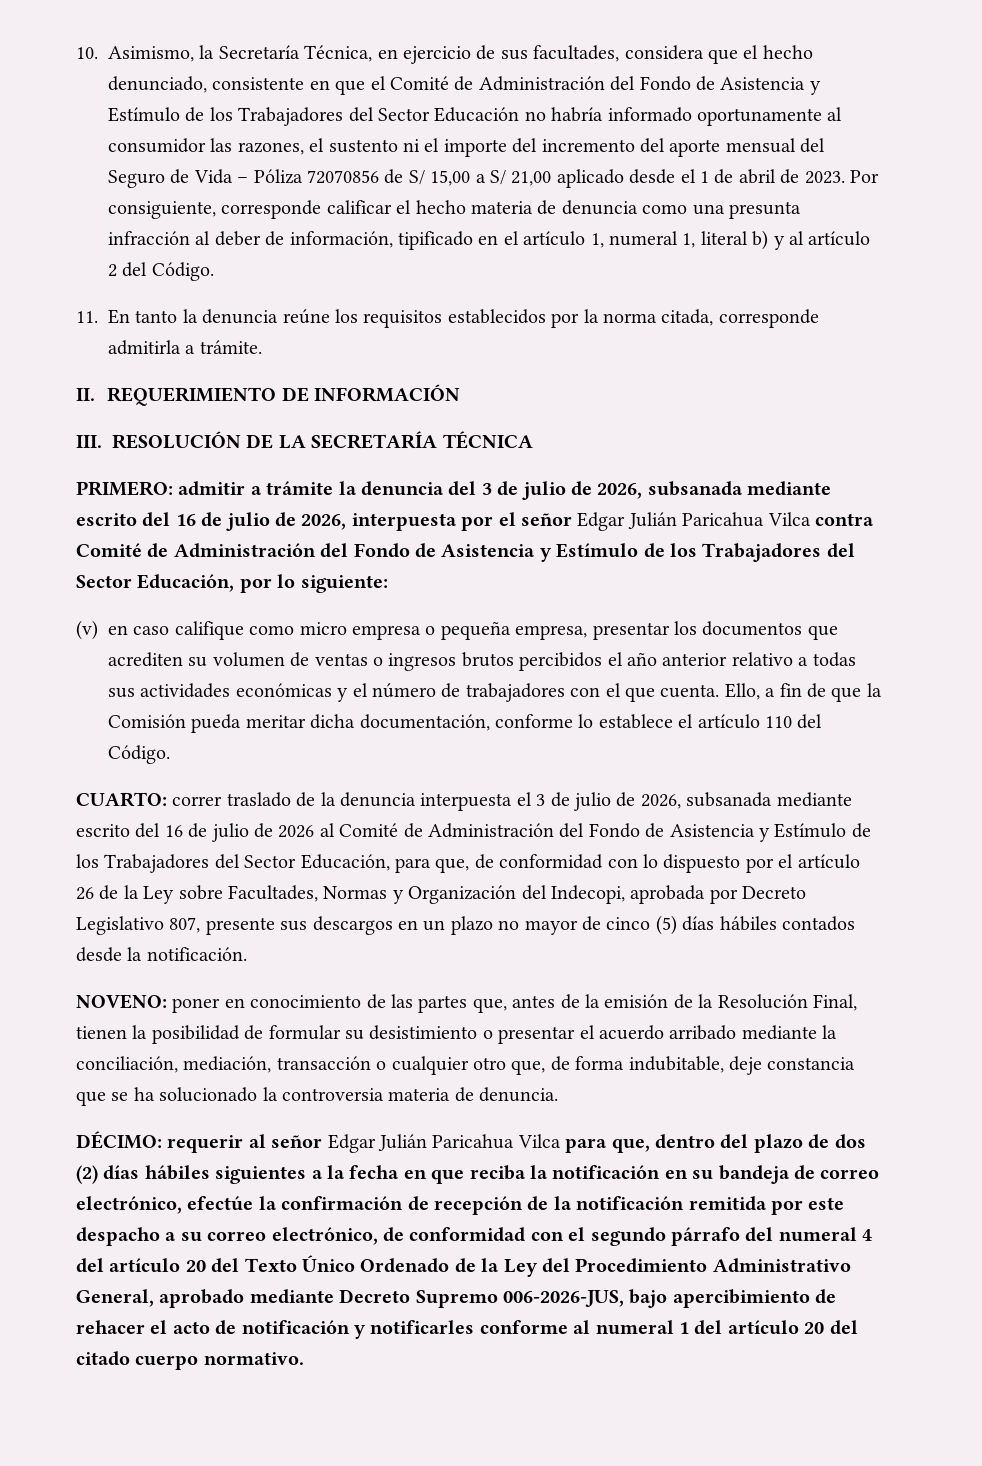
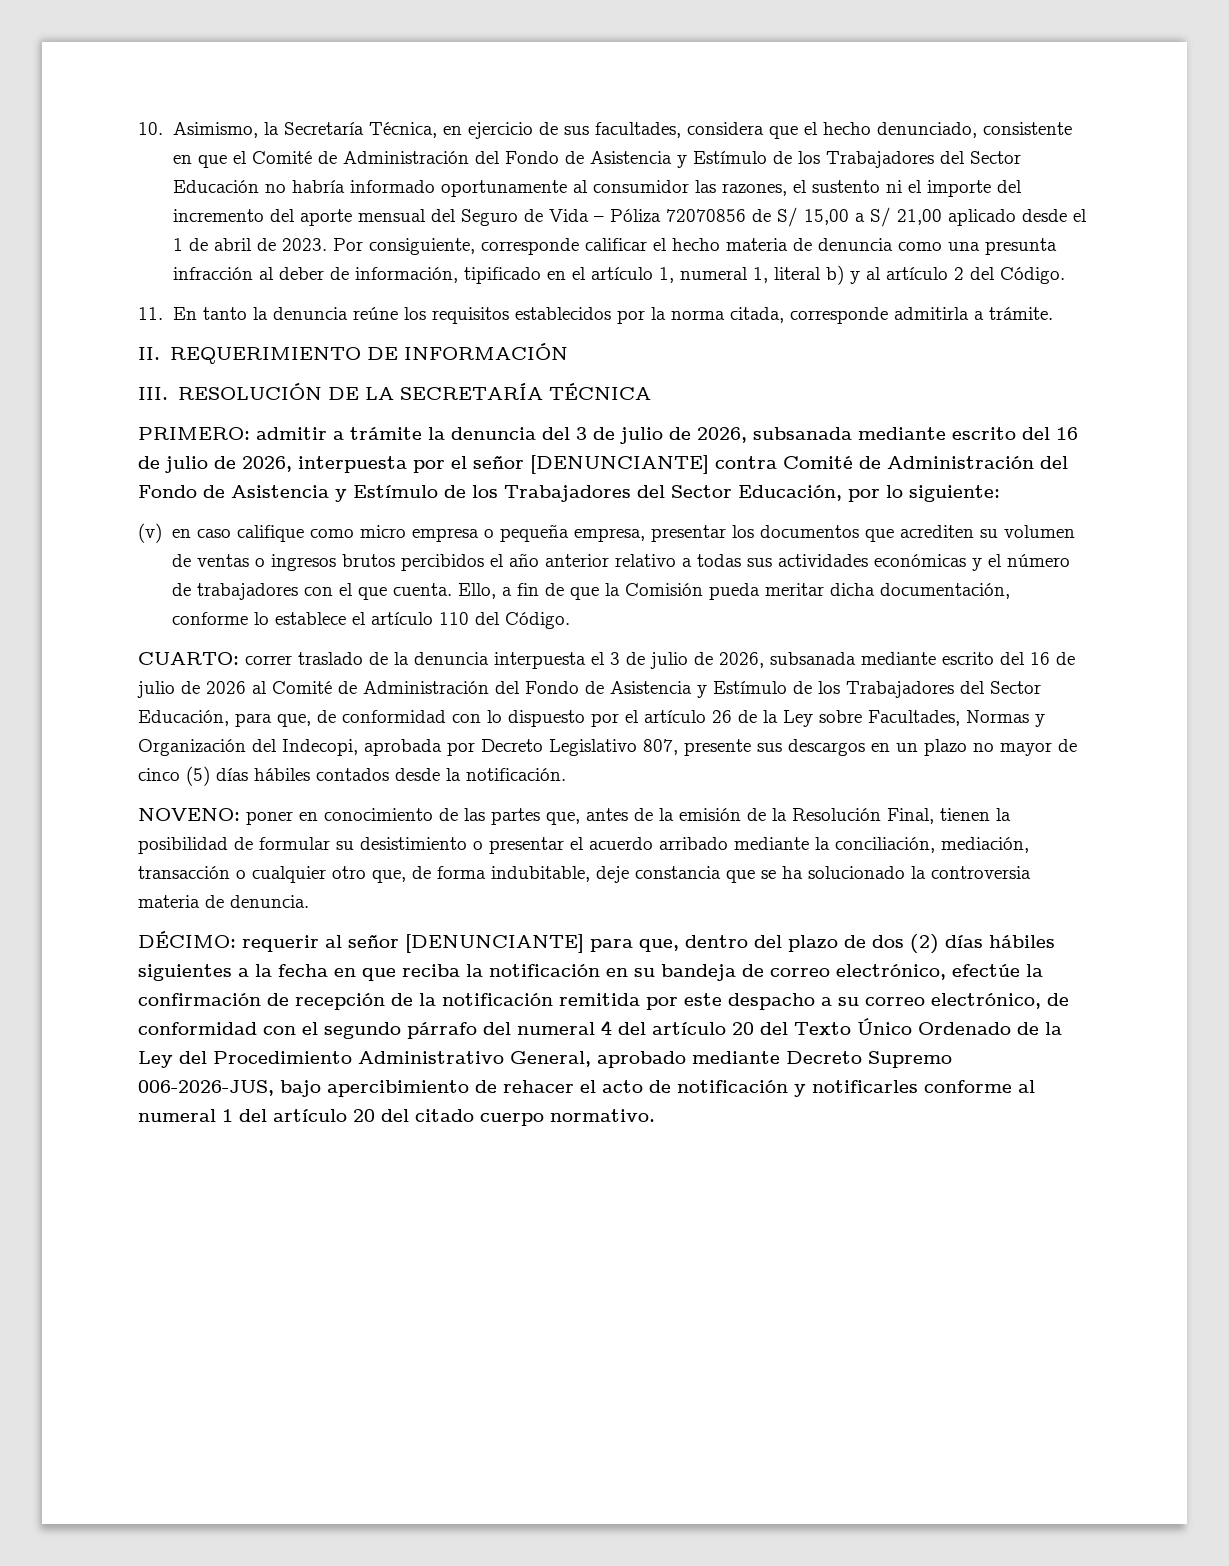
[577,512,811,531] Edgar Julián Paricahua Vilca -> [530,455,709,474] [DENUNCIANTE]
[327,1134,561,1153] Edgar Julián Paricahua Vilca -> [405,934,584,953] [DENUNCIANTE]

